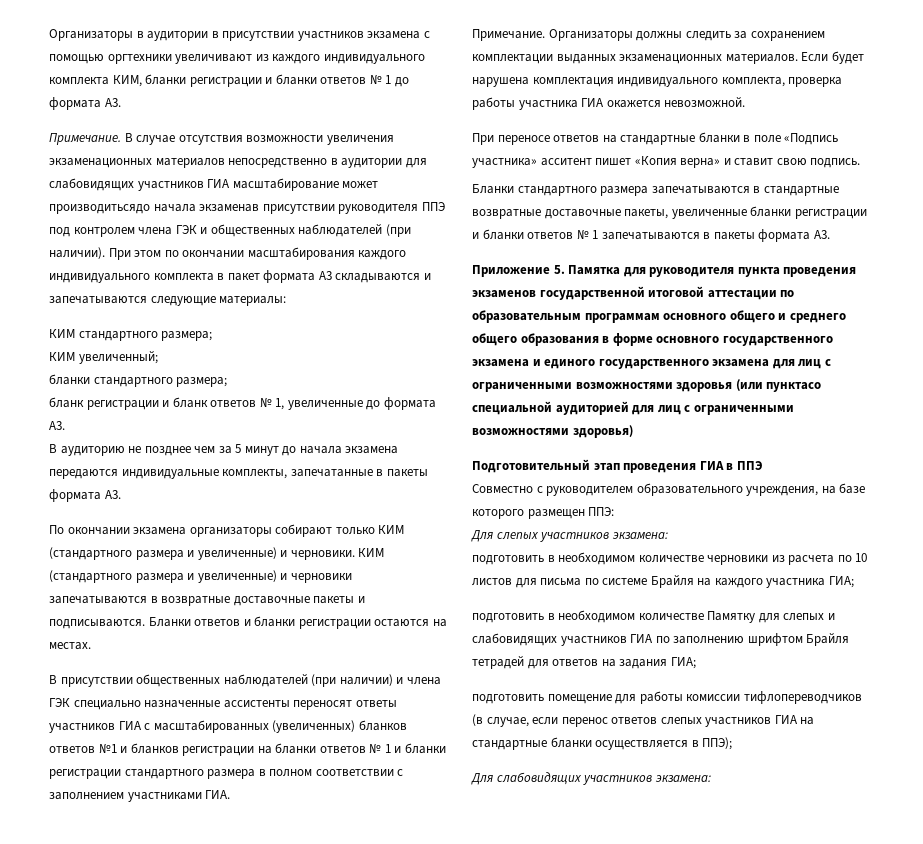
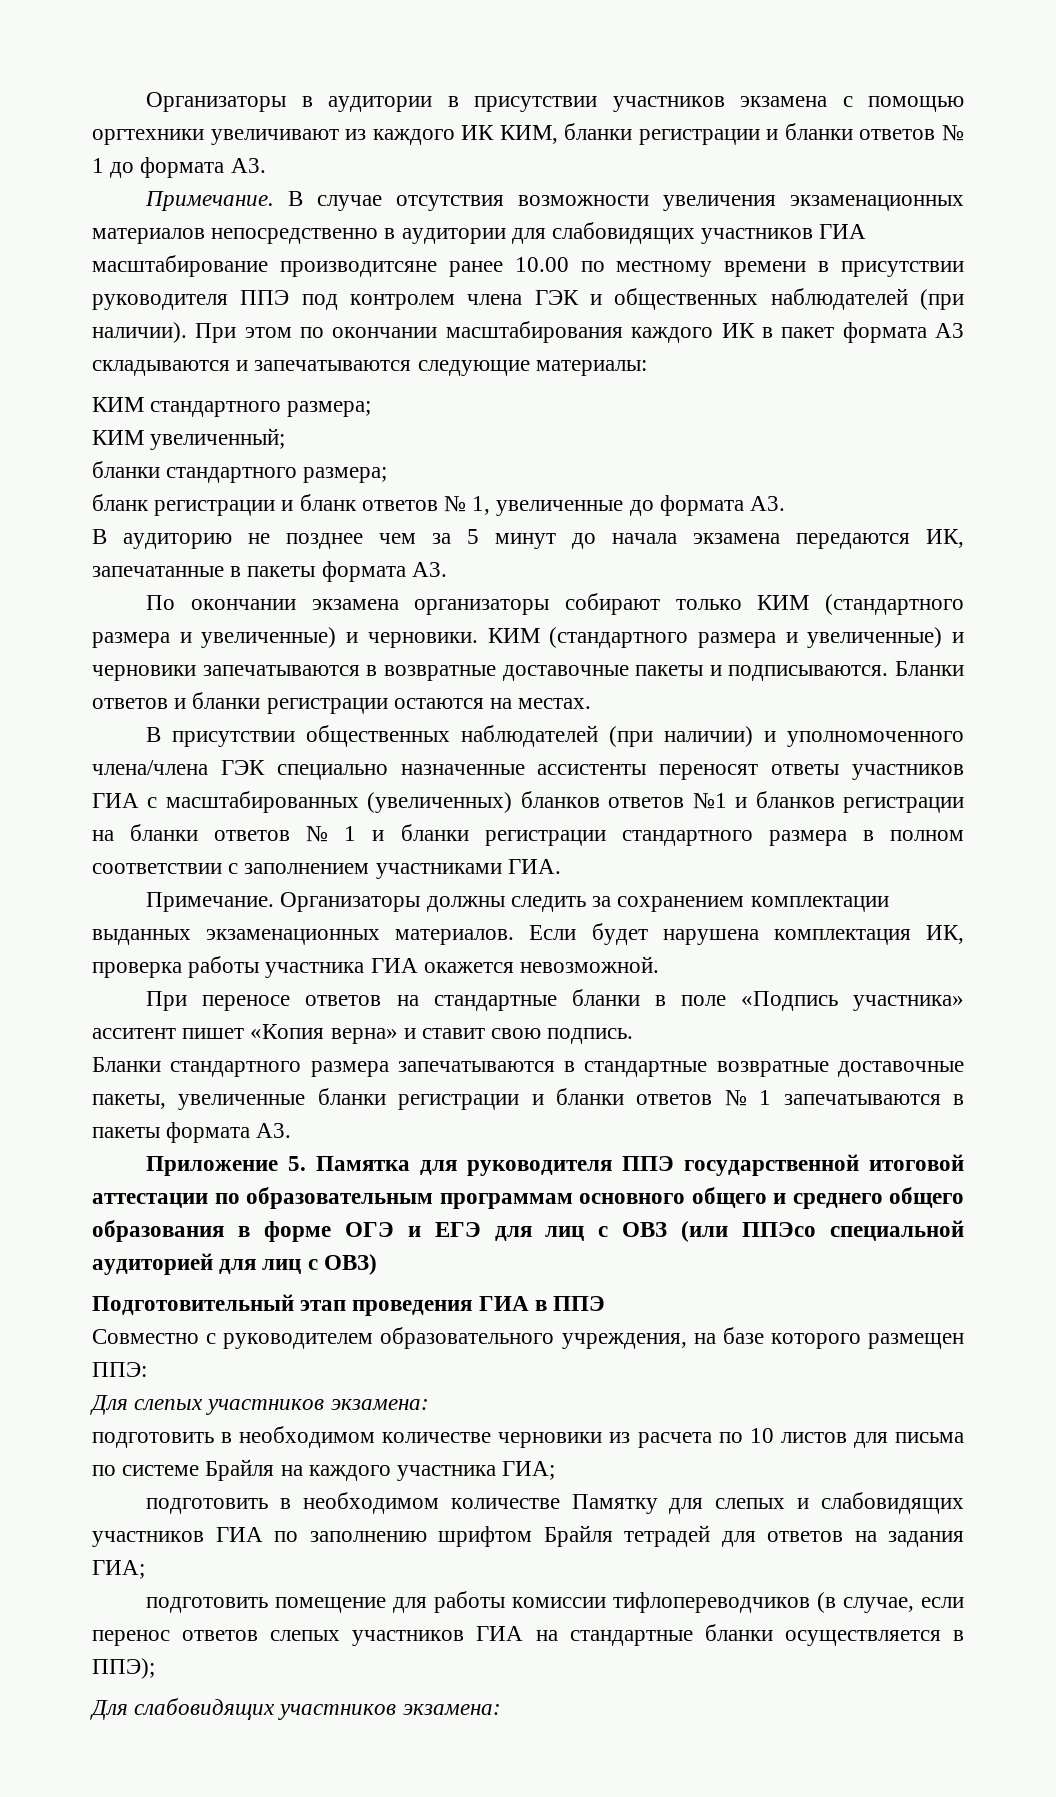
[323,54,425,64] [49,77,109,85] индивидуального комплекта -> [461,125,495,140] ИК
[342,181,379,188] [49,204,260,214] может производитьсядо начала экзаменав -> [279,257,830,277] производитсяне ранее 10.00 по местному времени в
[49,273,214,283] индивидуального комплекта -> [721,323,755,338] ИК
[121,469,288,479] индивидуальные комплекты, -> [926,529,964,548] ИК,
[406,677,441,685] члена -> [786,731,964,747] [92,760,208,775] уполномоченного члена/члена
[617,77,785,87] индивидуального комплекта, -> [926,925,964,944] ИК,
[737,267,857,277] [472,290,536,298] пункта проведения экзаменов -> [622,1156,675,1171] ППЭ
[656,336,833,346] [472,359,831,369] [472,379,822,392] основного государственного экзамена и единого государственного экзамена для лиц с ограниченными возможностями здоровья (или пунктасо -> [344,1221,817,1242] ОГЭ и ЕГЭ для лиц с ОВЗ (или ППЭсо
[693,405,794,415] [472,425,633,438] ограниченными возможностями здоровья) -> [323,1254,377,1275] ОВЗ)

